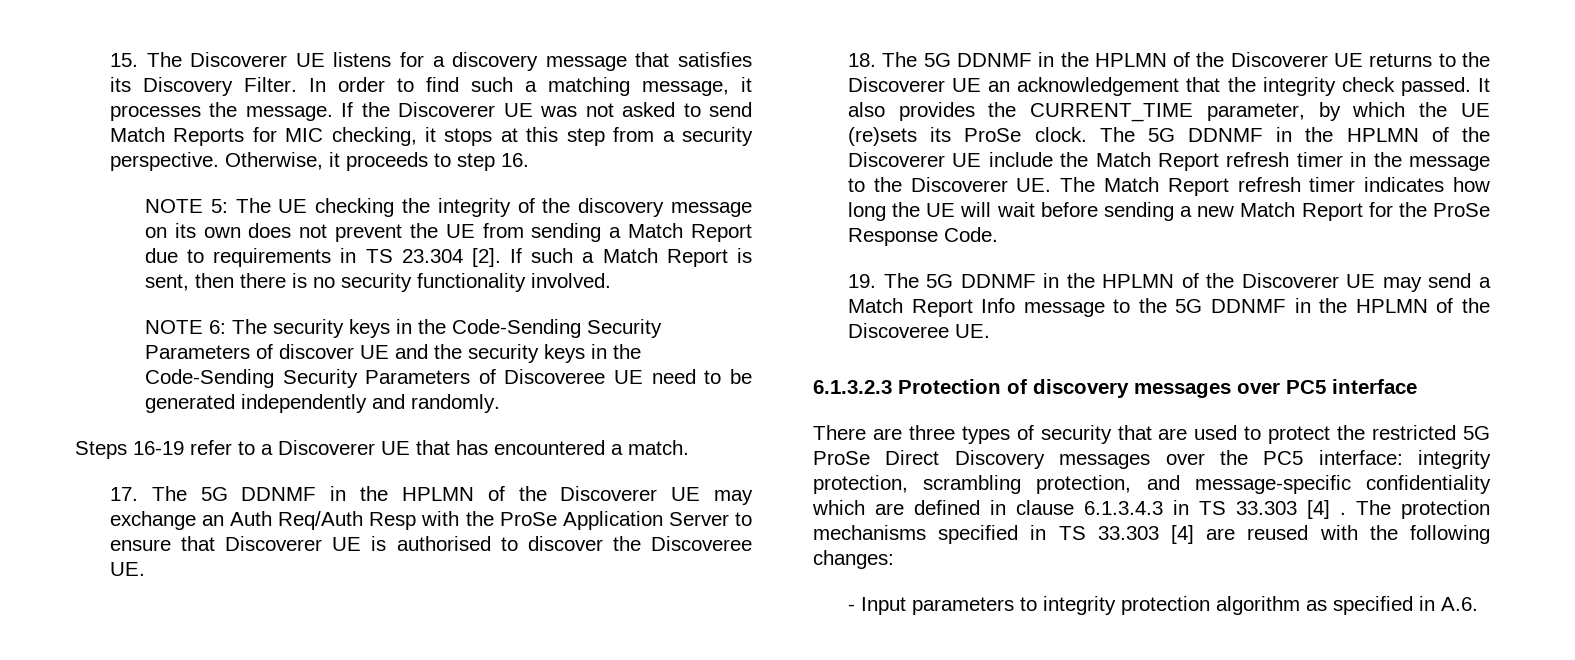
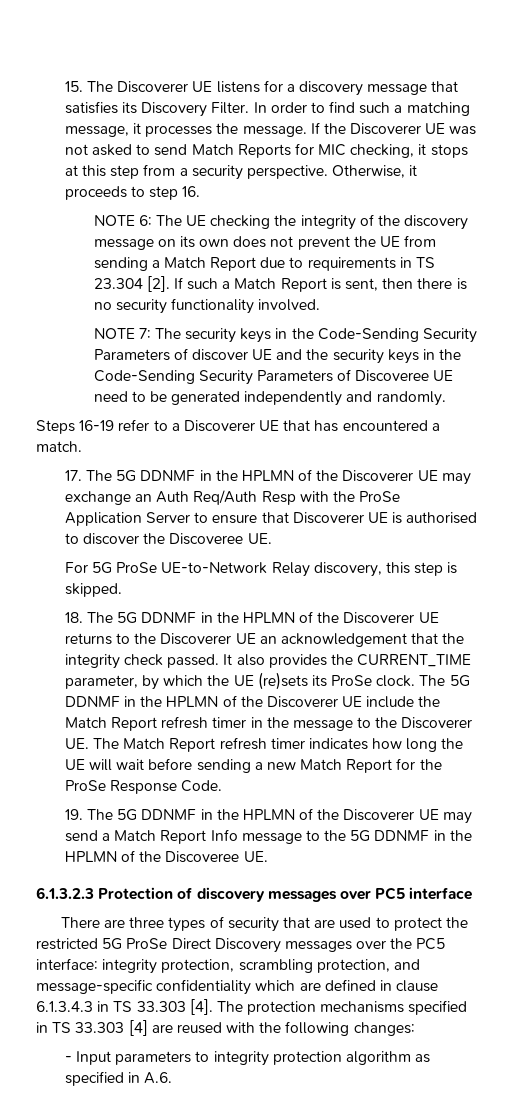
[210,199,228,213] 5: -> [138,215,152,226] 6:
[208,320,226,334] 6: -> [138,328,151,339] 7:
(145, 569) none -> [64,562,458,577] [64,583,122,597] // For 5G ProSe UE-to-Network Relay discovery, this step is skipped.
[1307,500,1346,519] [4] . -> [189,999,213,1015] [4].

